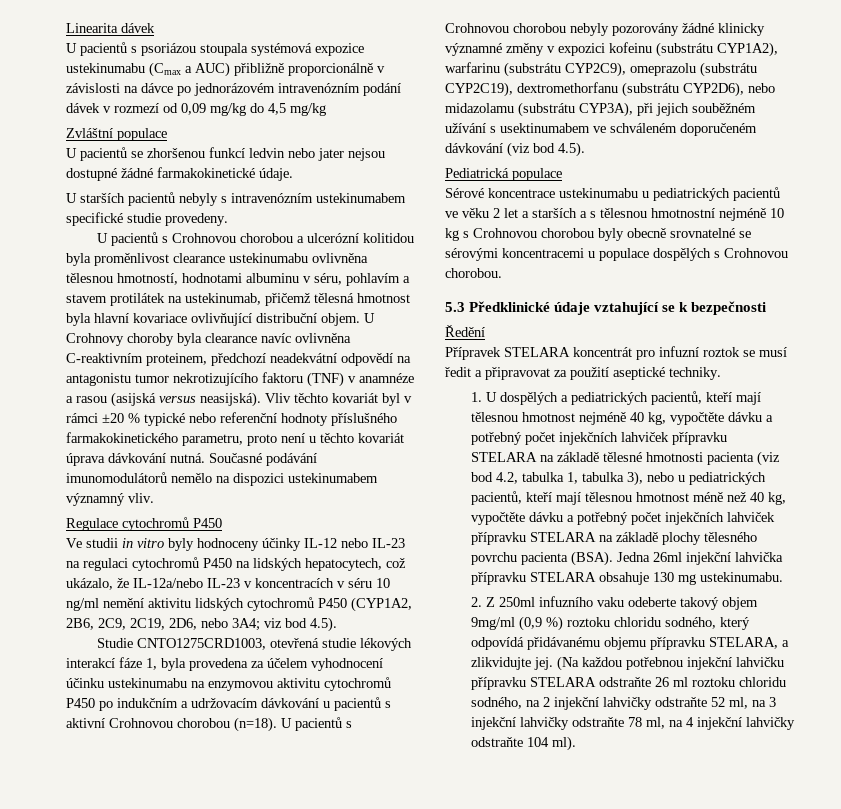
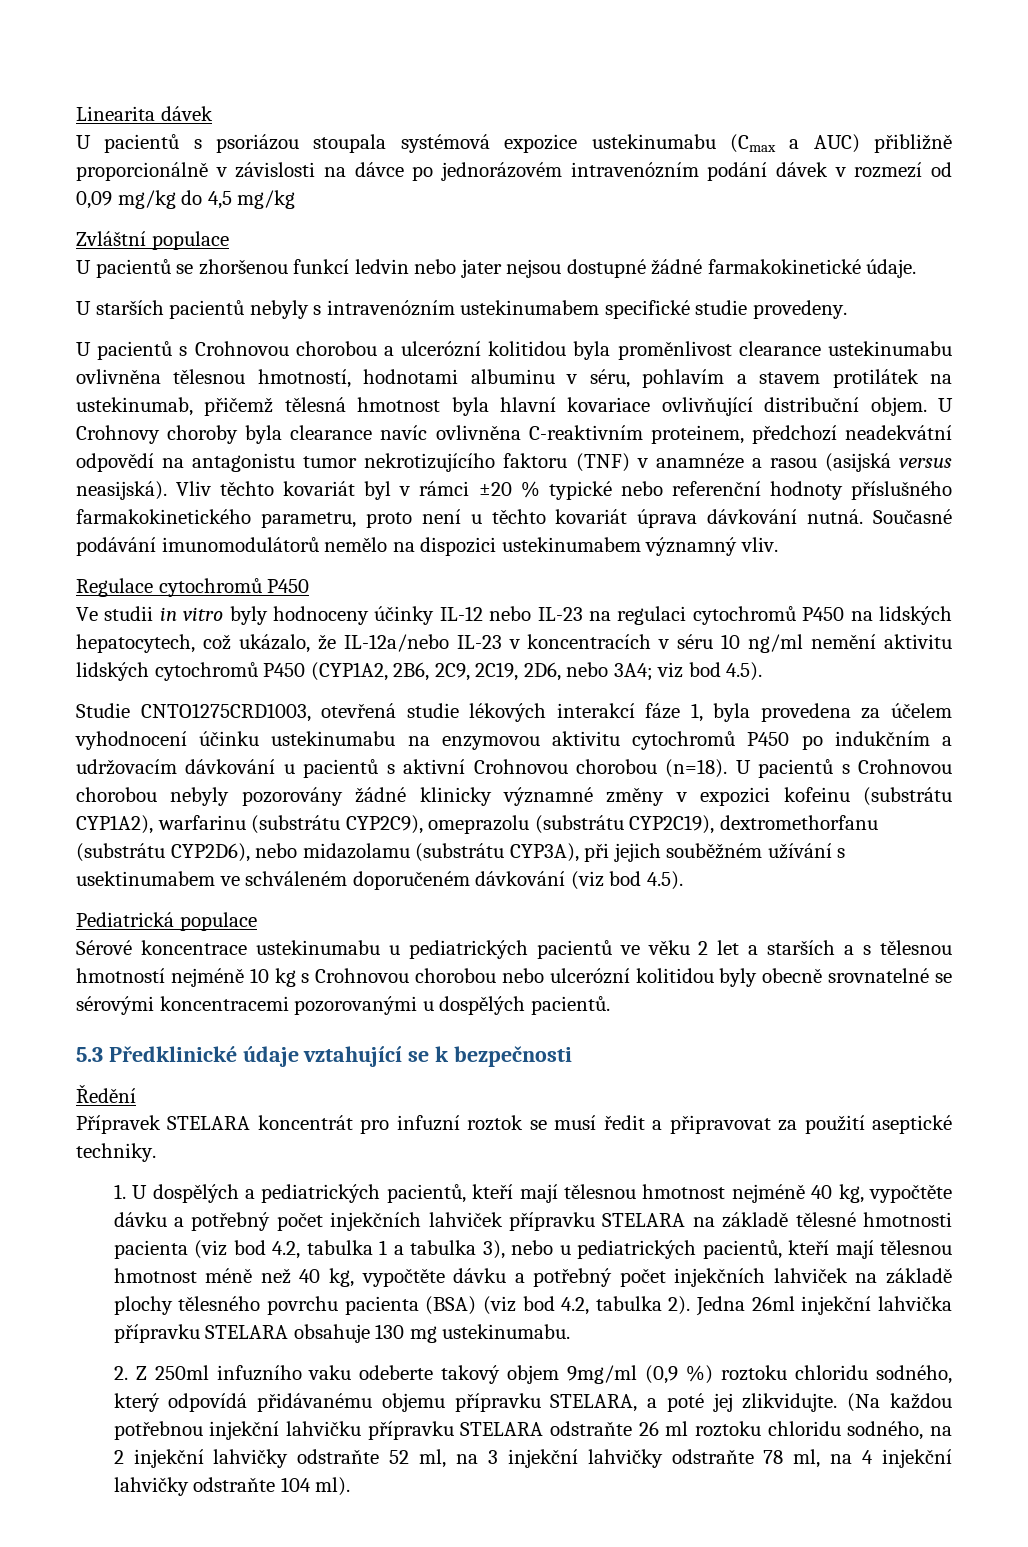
[651,208,715,218] hmotnostní -> [76,968,165,983] hmotností
(594, 233) none -> [501,968,714,984] nebo ulcerózní kolitidou
[588,248,788,261] [445,268,502,278] u populace dospělých s Crohnovou chorobou. -> [294,996,610,1015] pozorovanými u dospělých pacientů.
[566,472,578,484] 1, -> [379,1240,404,1255] 1 a
[470,532,596,545] přípravku STELARA -> (848, 1275) none
[570,551,613,566] (BSA). -> [425,1296,691,1315] (BSA) (viz bod 4.2, tabulka 2).
[470,657,553,670] zlikvidujte jej. -> [666,1393,838,1412] poté jej zlikvidujte.

